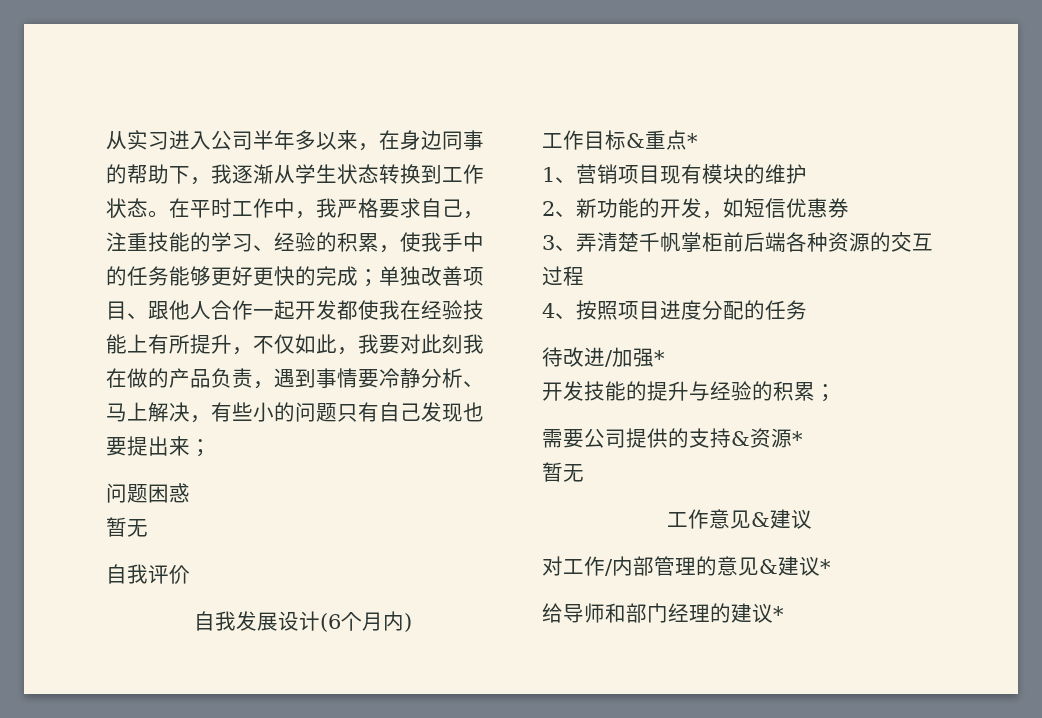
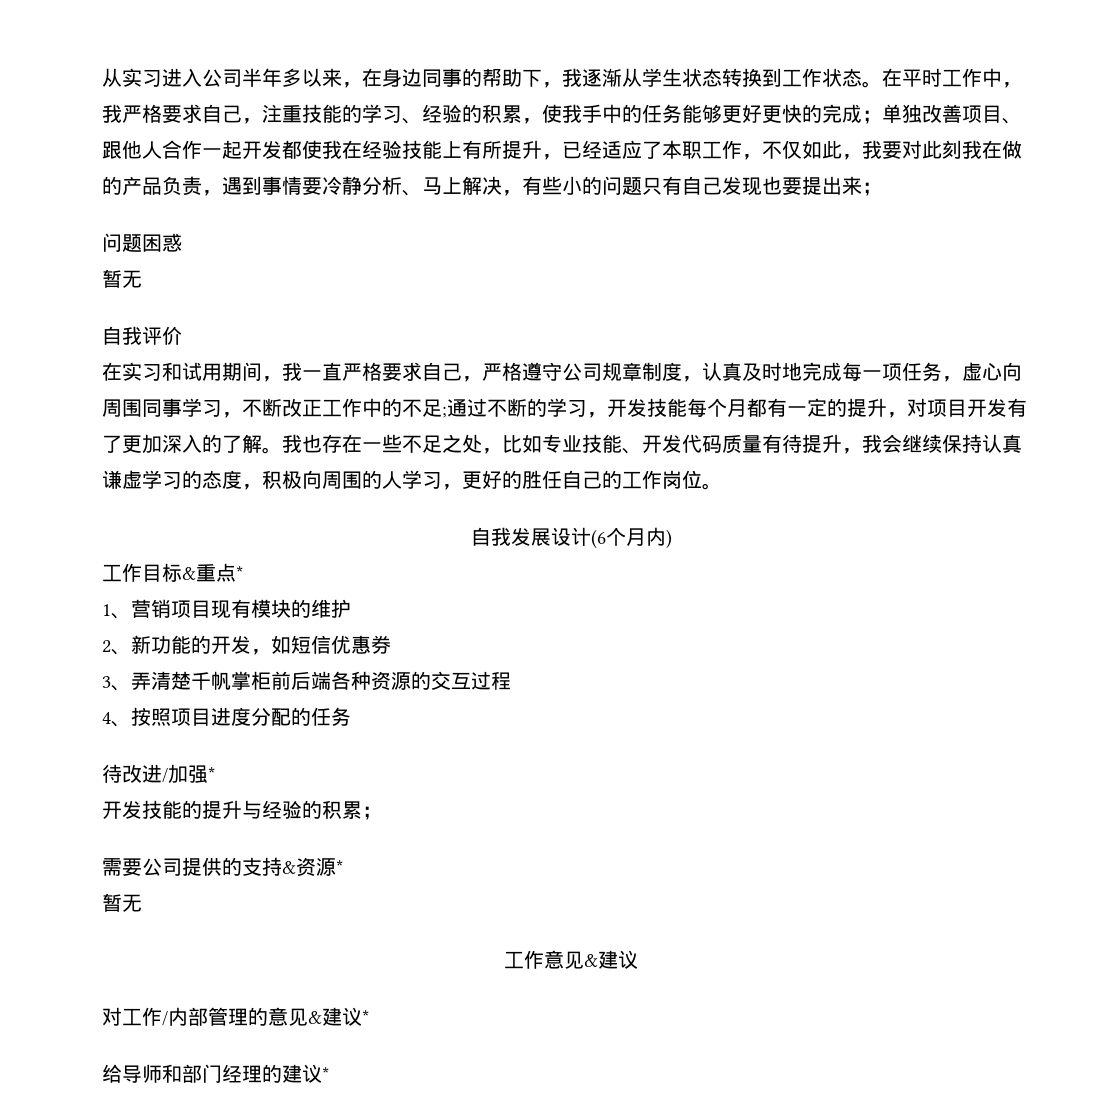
(253, 351) none -> [562,140,762,160] 已经适应了本职工作，
(190, 574) none -> [102,362,1022,382] [102,398,1027,418] [102,434,1022,454] [102,470,722,490] // 在实习和试用期间，我一直严格要求自己，严格遵守公司规章制度，认真及时地完成每一项任务，虚心向周围同事学习，不断改正工作中的不足;通过不断的学习，开发技能每个月都有一定的提升，对项目开发有了更加深入的了解。我也存在一些不足之处，比如专业技能、开发代码质量有待提升，我会继续保持认真谦虚学习的态度，积极向周围的人学习，更好的胜任自己的工作岗位。

